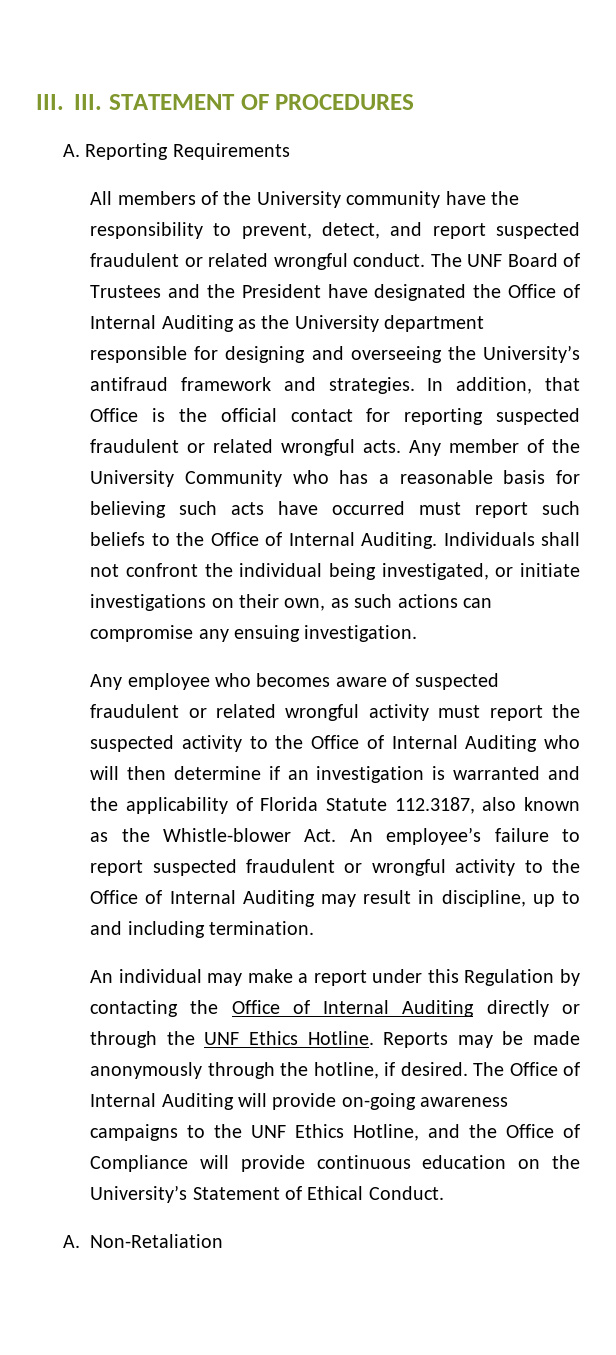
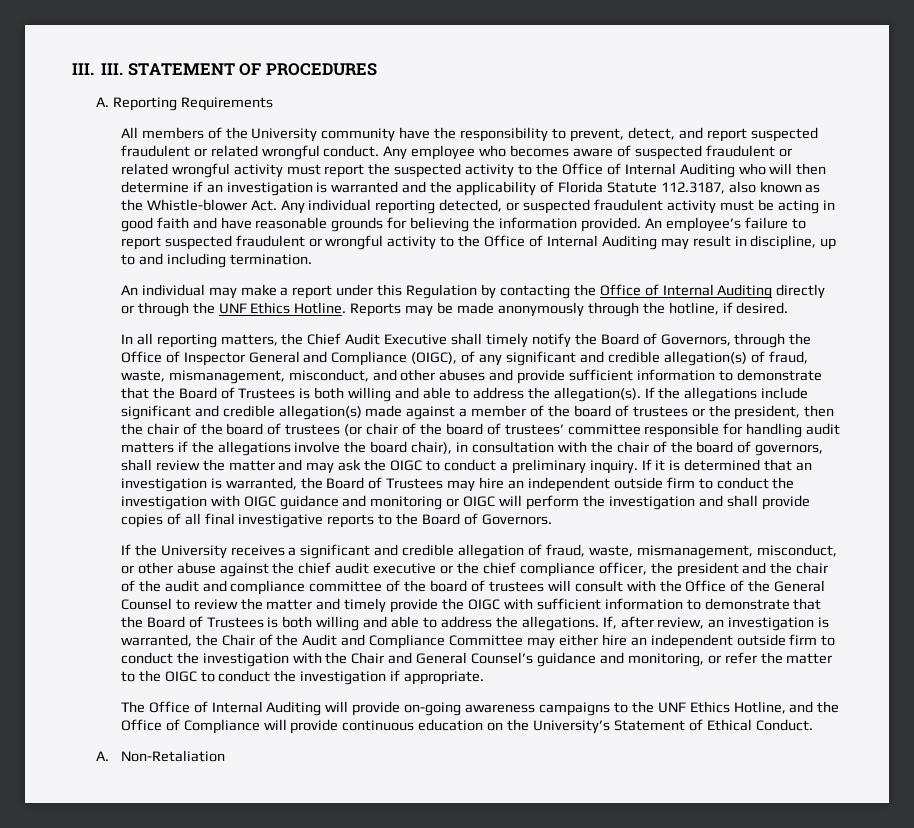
[430,253,580,267] [90,284,580,301] [90,315,485,332] [90,345,580,363] [90,377,580,394] [90,408,580,425] [90,439,580,456] [90,470,580,487] [90,501,580,518] [90,532,580,549] [90,563,580,580] [90,594,492,611] [90,625,418,642] The UNF Board of Trustees and the President have designated the Office of Internal Auditing as the University department responsible for designing and overseeing the University’s antifraud framework and strategies. In addition, that Office is the official contact for reporting suspected fraudulent or related wrongful acts. Any member of the University Community who has a reasonable basis for believing such acts have occurred must report such beliefs to the Office of Internal Auditing. Individuals shall not confront the individual being investigated, or initiate investigations on their own, as such actions can compromise any ensuing investigation. // -> (380, 151) none
(337, 835) none -> [280,199,835,214] [120,217,641,232] Any individual reporting detected, or suspected fraudulent activity must be acting in good faith and have reasonable grounds for believing the information provided.
(468, 1069) none -> [120,333,812,348] [120,351,808,366] [120,369,822,384] [120,387,809,402] [120,405,835,420] [120,423,841,438] [120,441,824,456] [120,459,813,474] [120,477,795,492] [120,495,810,510] [120,513,552,528] [120,544,837,559] [120,562,829,577] [120,580,826,595] [120,598,822,613] [120,616,830,631] [120,634,836,649] [120,652,833,667] [120,670,485,685] // In all reporting matters, the Chief Audit Executive shall timely notify the Board of Governors, through the Office of Inspector General and Compliance (OIGC), of any significant and credible allegation(s) of fraud, waste, mismanagement, misconduct, and other abuses and provide sufficient information to demonstrate that the Board of Trustees is both willing and able to address the allegation(s). If the allegations include significant and credible allegation(s) made against a member of the board of trustees or the president, then the chair of the board of trustees (or chair of the board of trustees’ committee responsible for handling audit matters if the allegations involve the board chair), in consultation with the chair of the board of governors, shall review the matter and may ask the OIGC to conduct a preliminary inquiry. If it is determined that an investigation is warranted, the Board of Trustees may hire an independent outside firm to conduct the investigation with OIGC guidance and monitoring or OIGC will perform the investigation and shall provide copies of all final investigative reports to the Board of Governors. // If the University receives a significant and credible allegation of fraud, waste, mismanagement, misconduct, or other abuse against the chief audit executive or the chief compliance officer, the president and the chair of the audit and compliance committee of the board of trustees will consult with the Office of the General Counsel to review the matter and timely provide the OIGC with sufficient information to demonstrate that the Board of Trustees is both willing and able to address the allegations. If, after review, an investigation is warranted, the Chair of the Audit and Compliance Committee may either hire an independent outside firm to conduct the investigation with the Chair and General Counsel’s guidance and monitoring, or refer the matter to the OIGC to conduct the investigation if appropriate. //

